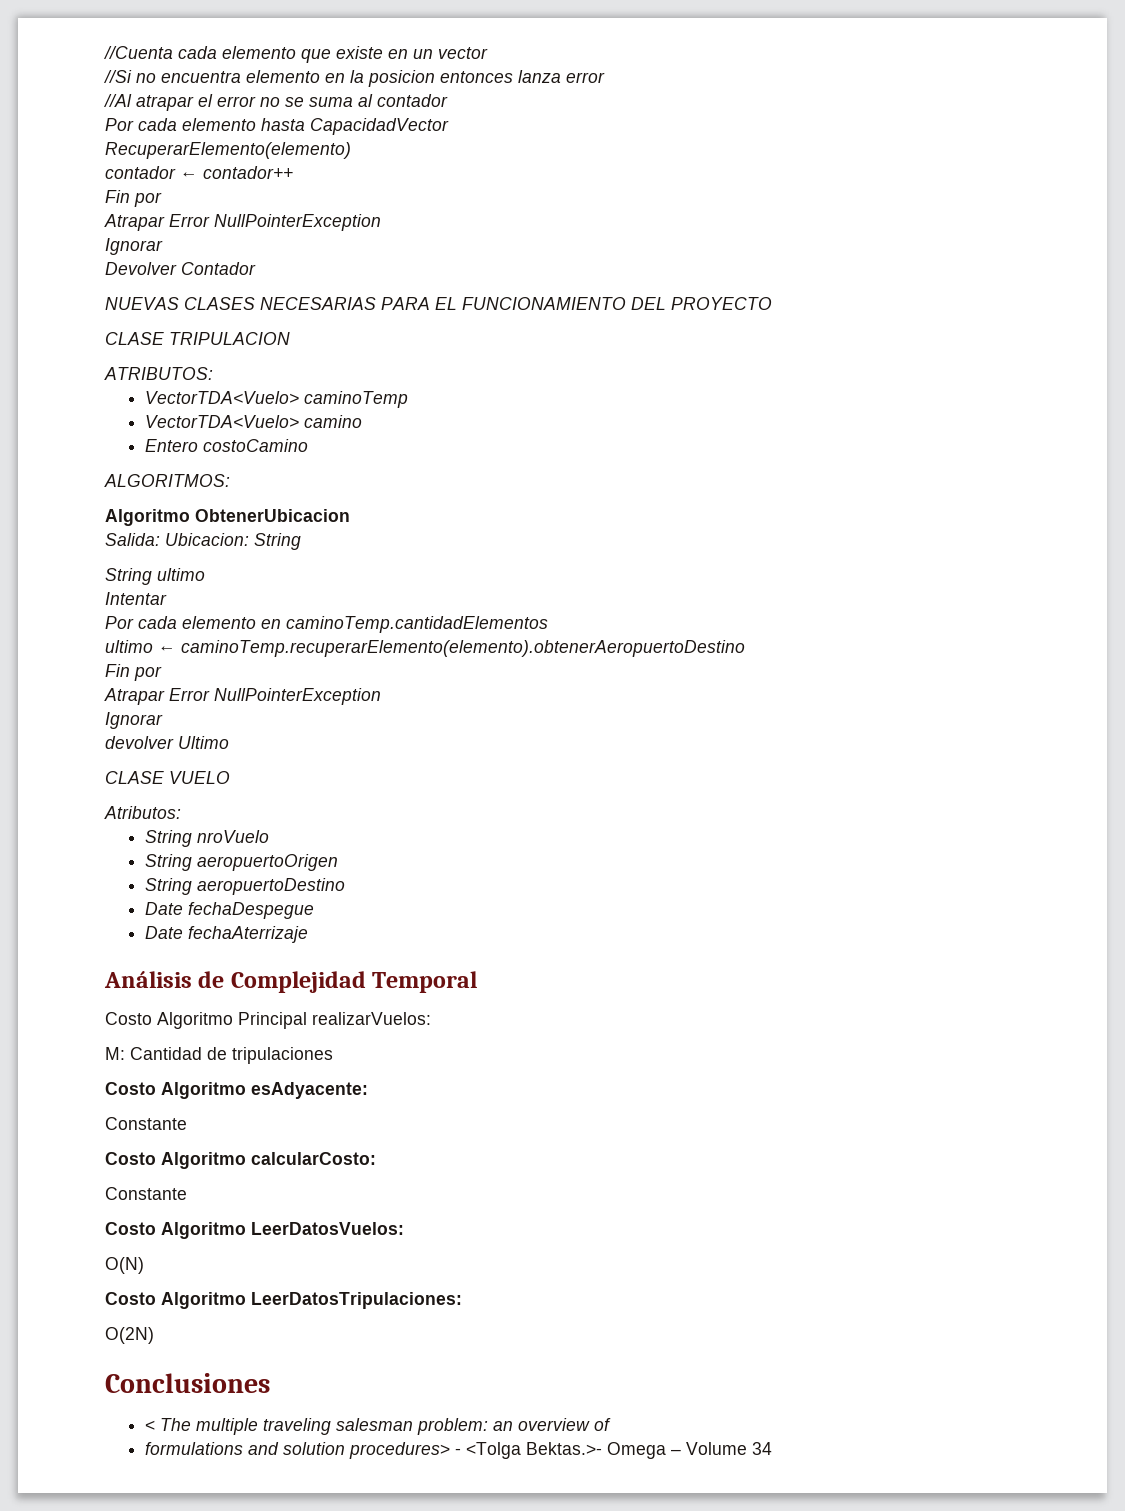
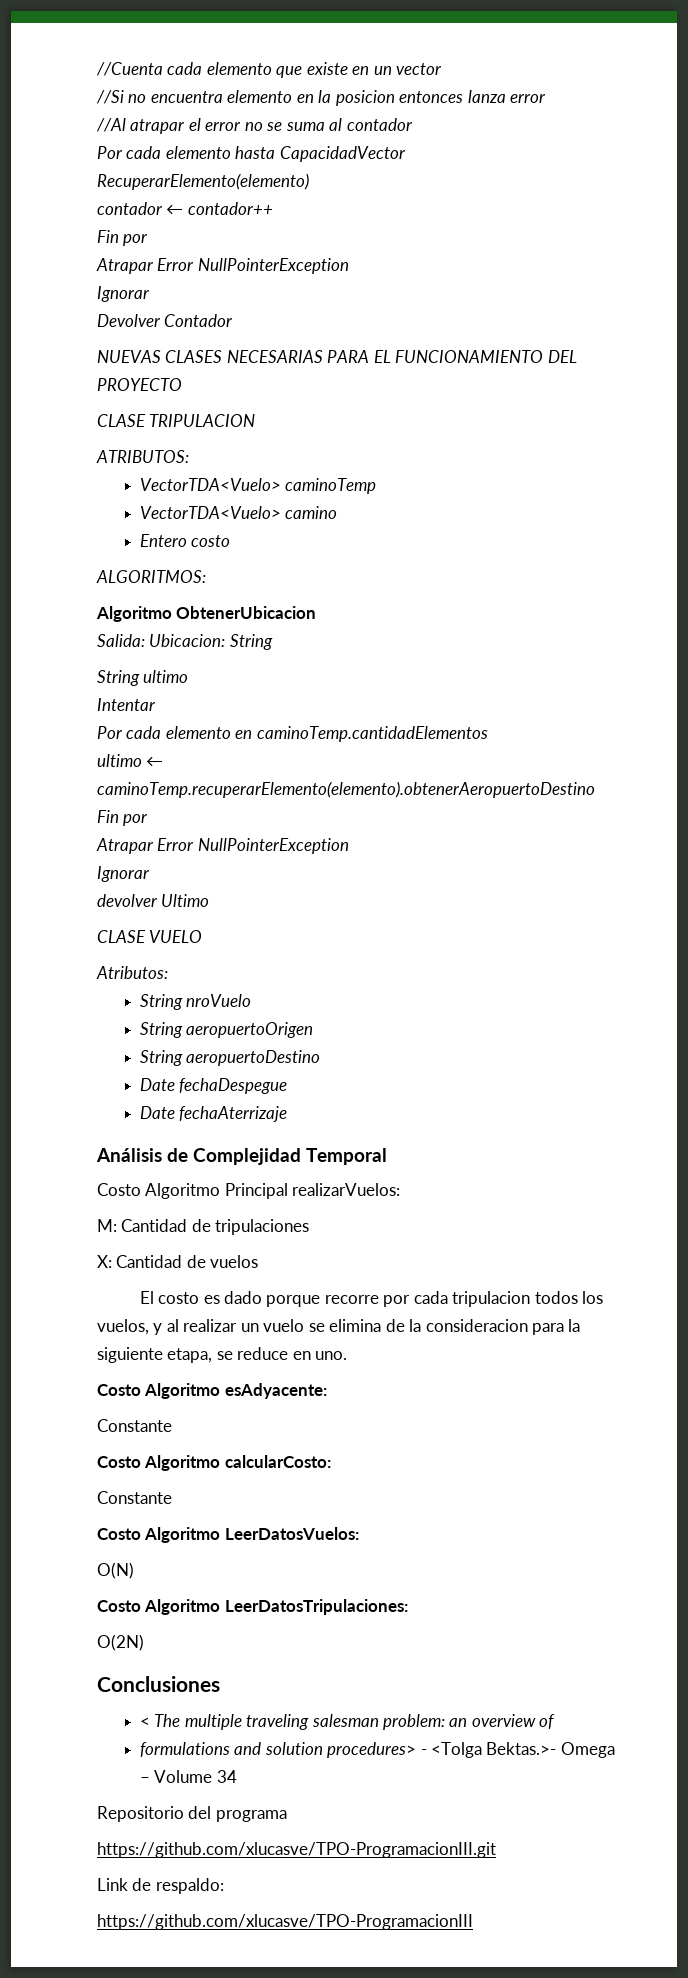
[203,439,309,452] costoCamino -> [191,535,231,547] costo
(333, 1055) none -> [97,1255,259,1268] [139,1291,604,1307] [97,1319,581,1335] [97,1347,348,1363] // X: Cantidad de vuelos // El costo es dado porque recorre por cada tripulacion todos los vuelos, y al realizar un vuelo se elimina de la consideracion para la siguiente etapa, se reduce en uno.
(773, 1448) none -> [97,1806,287,1822] [97,1842,496,1858] [97,1878,224,1894] [97,1914,473,1930] // Repositorio del programa // https://github.com/xlucasve/TPO-ProgramacionIII.git // Link de respaldo: // https://github.com/xlucasve/TPO-ProgramacionIII

